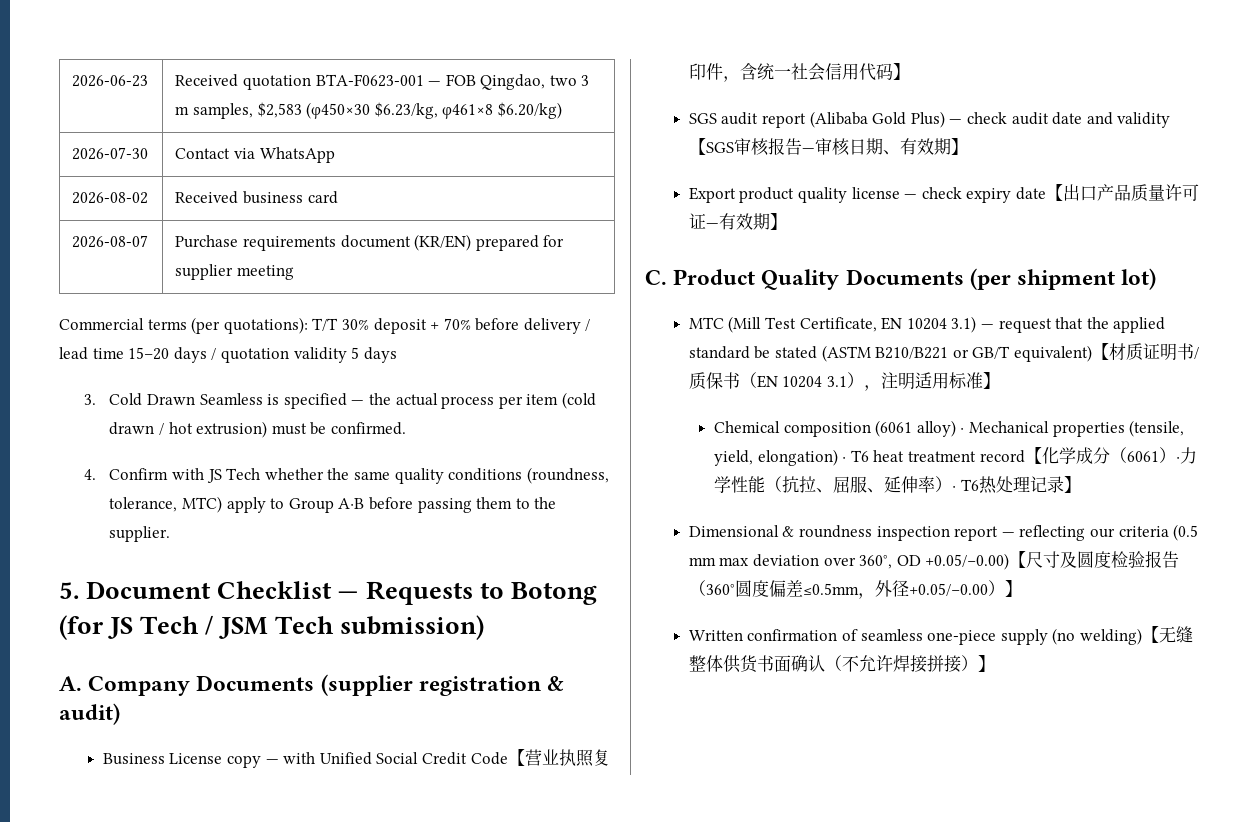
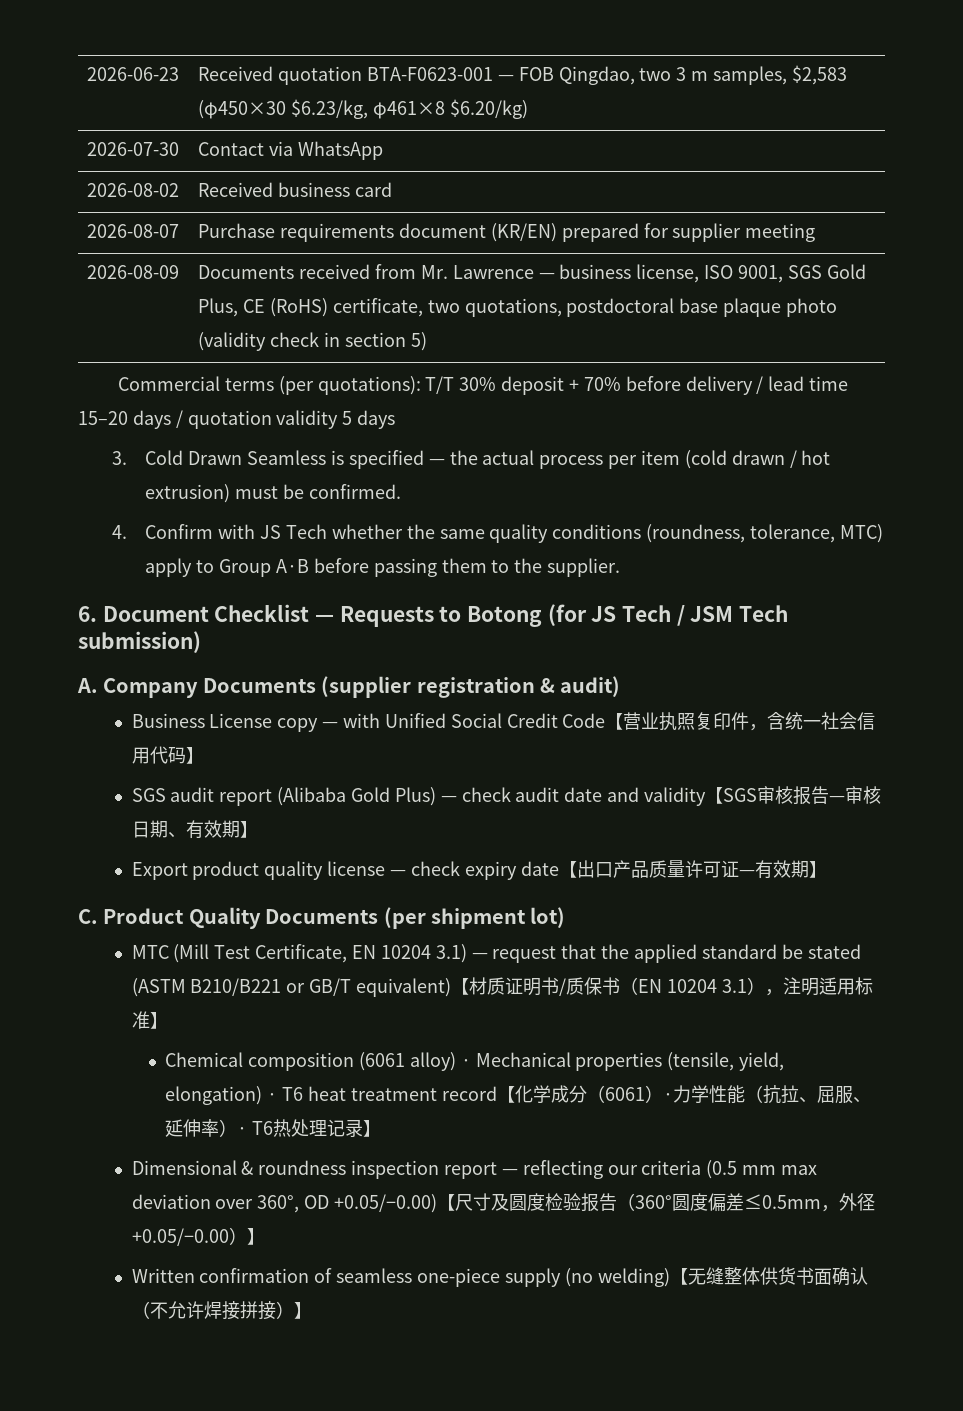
(294, 272) none -> [87,265,180,279] [198,264,866,283] [198,298,838,317] [198,332,427,351] // 2026-08-09 | Documents received from Mr. Lawrence — business license, ISO 9001, SGS Gold Plus, CE (RoHS) certificate, two quotations, postdoctoral base plaque photo (validity check in section 5)
[59,582,79,599] 5. -> [78,606,97,622] 6.

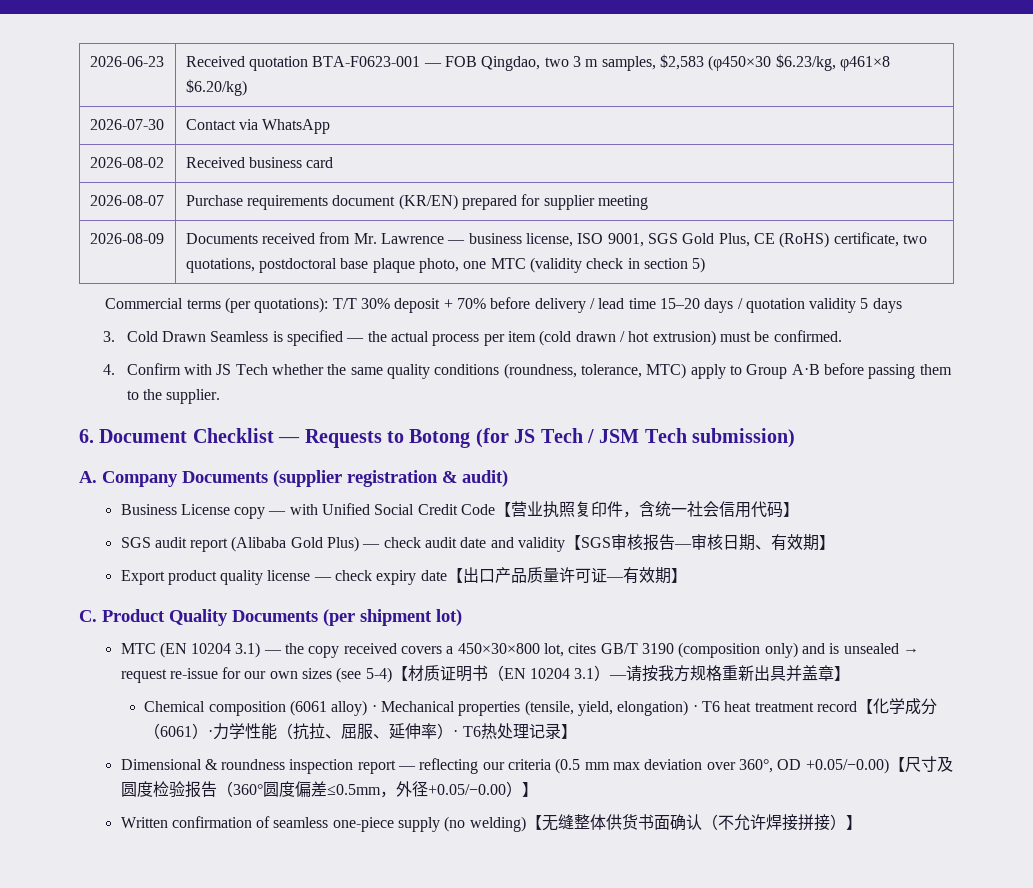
[786,298,838,317] photo -> [419,258,526,273] photo, one MTC
[173,944,861,963] [131,978,451,997] (Mill Test Certificate, EN 10204 3.1) — request that the applied standard be stated (ASTM B210/B221 or GB/T equivalent) -> [159,642,919,658] [120,667,392,683] (EN 10204 3.1) — the copy received covers a 450×30×800 lot, cites GB/T 3190 (composition only) and is unsealed → request re-issue for our own sizes (see 5-4)
[558,977,620,996] /质保书 -> (488, 673) none
[764,977,873,996] [131,1011,150,1029] ，注明适用标准 -> [609,665,835,682] —请按我方规格重新出具并盖章

